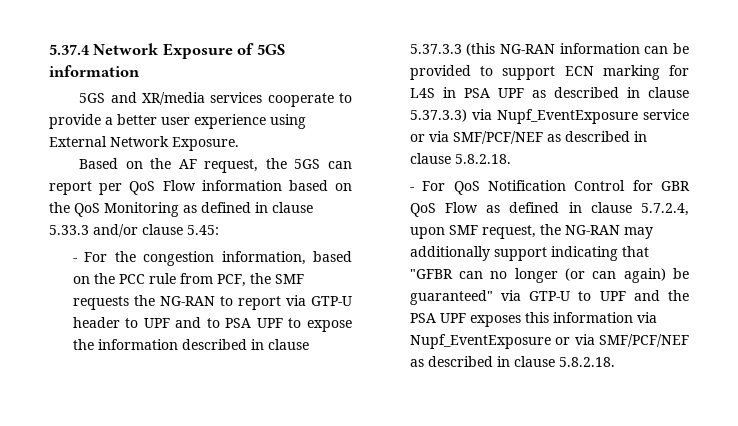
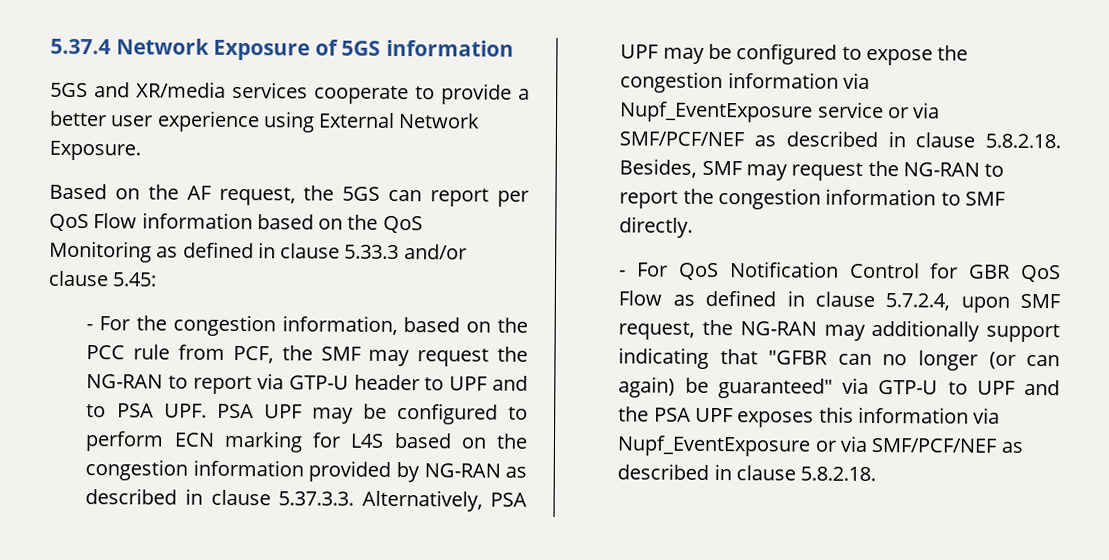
[72,296,129,310] requests -> [368,348,490,367] may request
[256,318,353,332] [72,339,309,350] [409,43,689,56] [409,65,689,80] [409,87,689,98] [409,109,467,122] UPF to expose the information described in clause 5.37.3.3 (this NG-RAN information can be provided to support ECN marking for L4S in PSA UPF as described in clause 5.37.3.3) -> [163,403,528,425] [85,430,528,453] [85,459,527,483] [85,488,527,512] [620,43,969,66] [620,71,839,94] UPF. PSA UPF may be configured to perform ECN marking for L4S based on the congestion information provided by NG-RAN as described in clause 5.37.3.3. Alternatively, PSA UPF may be configured to expose the congestion information
(511, 159) none -> [619,158,1005,181] [619,188,1005,210] [619,216,694,238] Besides, SMF may request the NG-RAN to report the congestion information to SMF directly.

